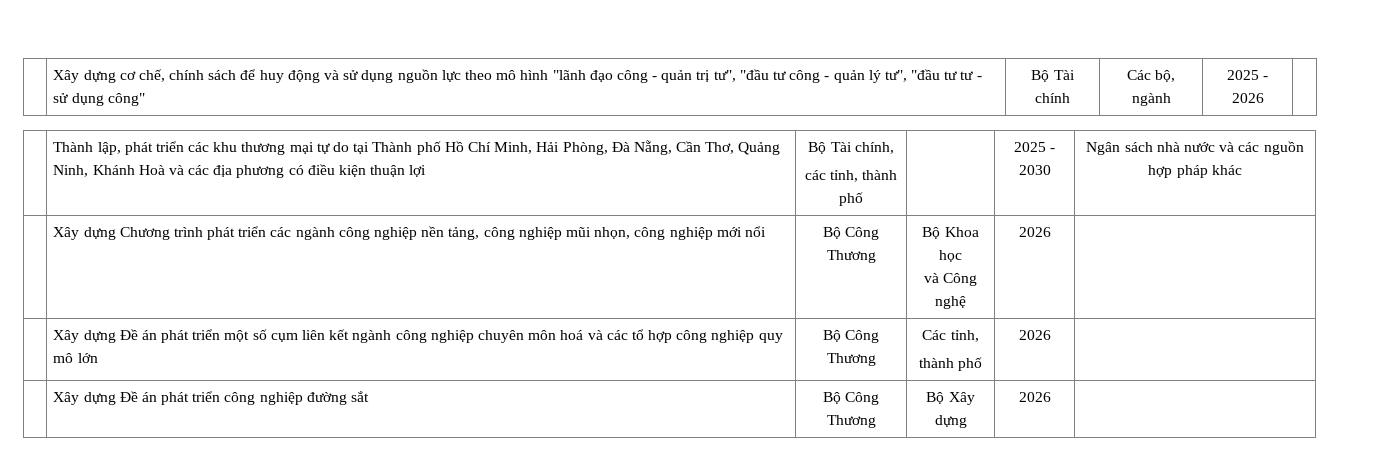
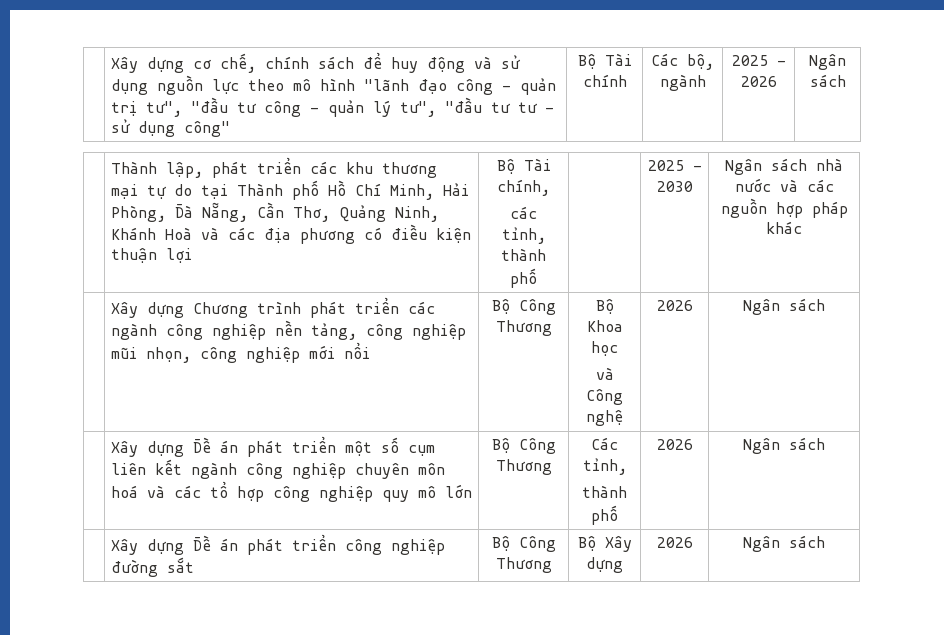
(1264, 98) none -> [809,54,846,70] [809,74,846,87] Ngân sách
(1051, 232) none -> [743,298,825,315] Ngân sách
(1051, 335) none -> [743,437,825,454] Ngân sách
(1051, 397) none -> [743,535,825,552] Ngân sách

